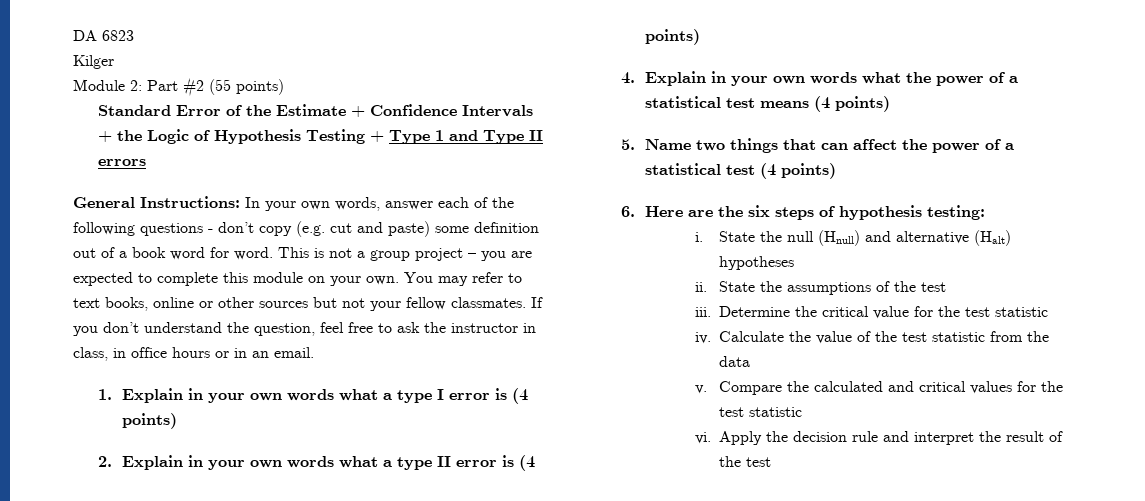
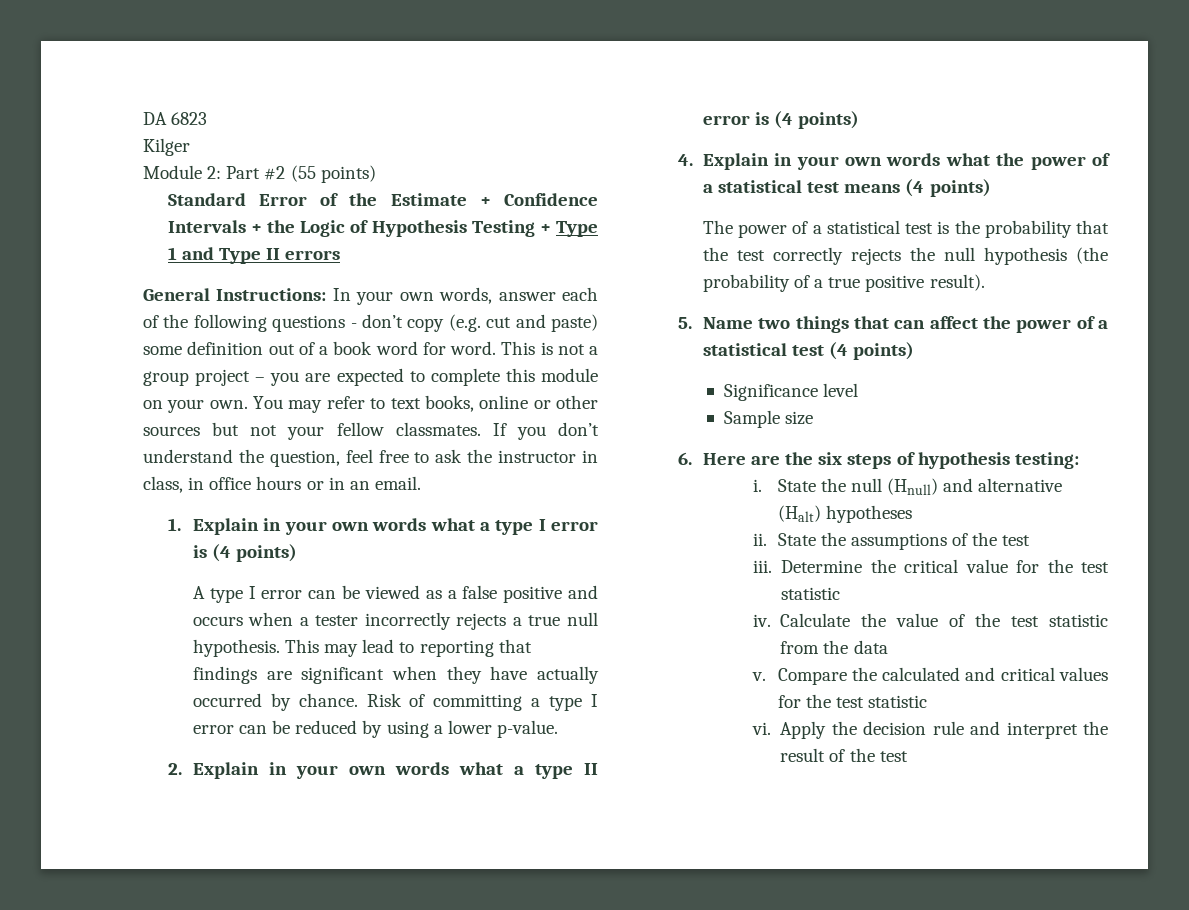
(178, 421) none -> [192,585,598,603] [192,612,598,630] [192,639,532,657] [192,666,599,684] [192,693,598,711] [192,720,558,738] // A type I error can be viewed as a false positive and occurs when a tester incorrectly rejects a true null hypothesis. This may lead to reporting that findings are significant when they have actually occurred by chance. Risk of committing a type I error can be reduced by using a lower p-value.
(891, 104) none -> [702,220,1109,238] [702,247,1108,265] [702,274,985,292] // The power of a statistical test is the probability that the test correctly rejects the null hypothesis (the probability of a true positive result).
(837, 171) none -> [723,383,858,401] [723,410,813,428] // Significance level // Sample size

